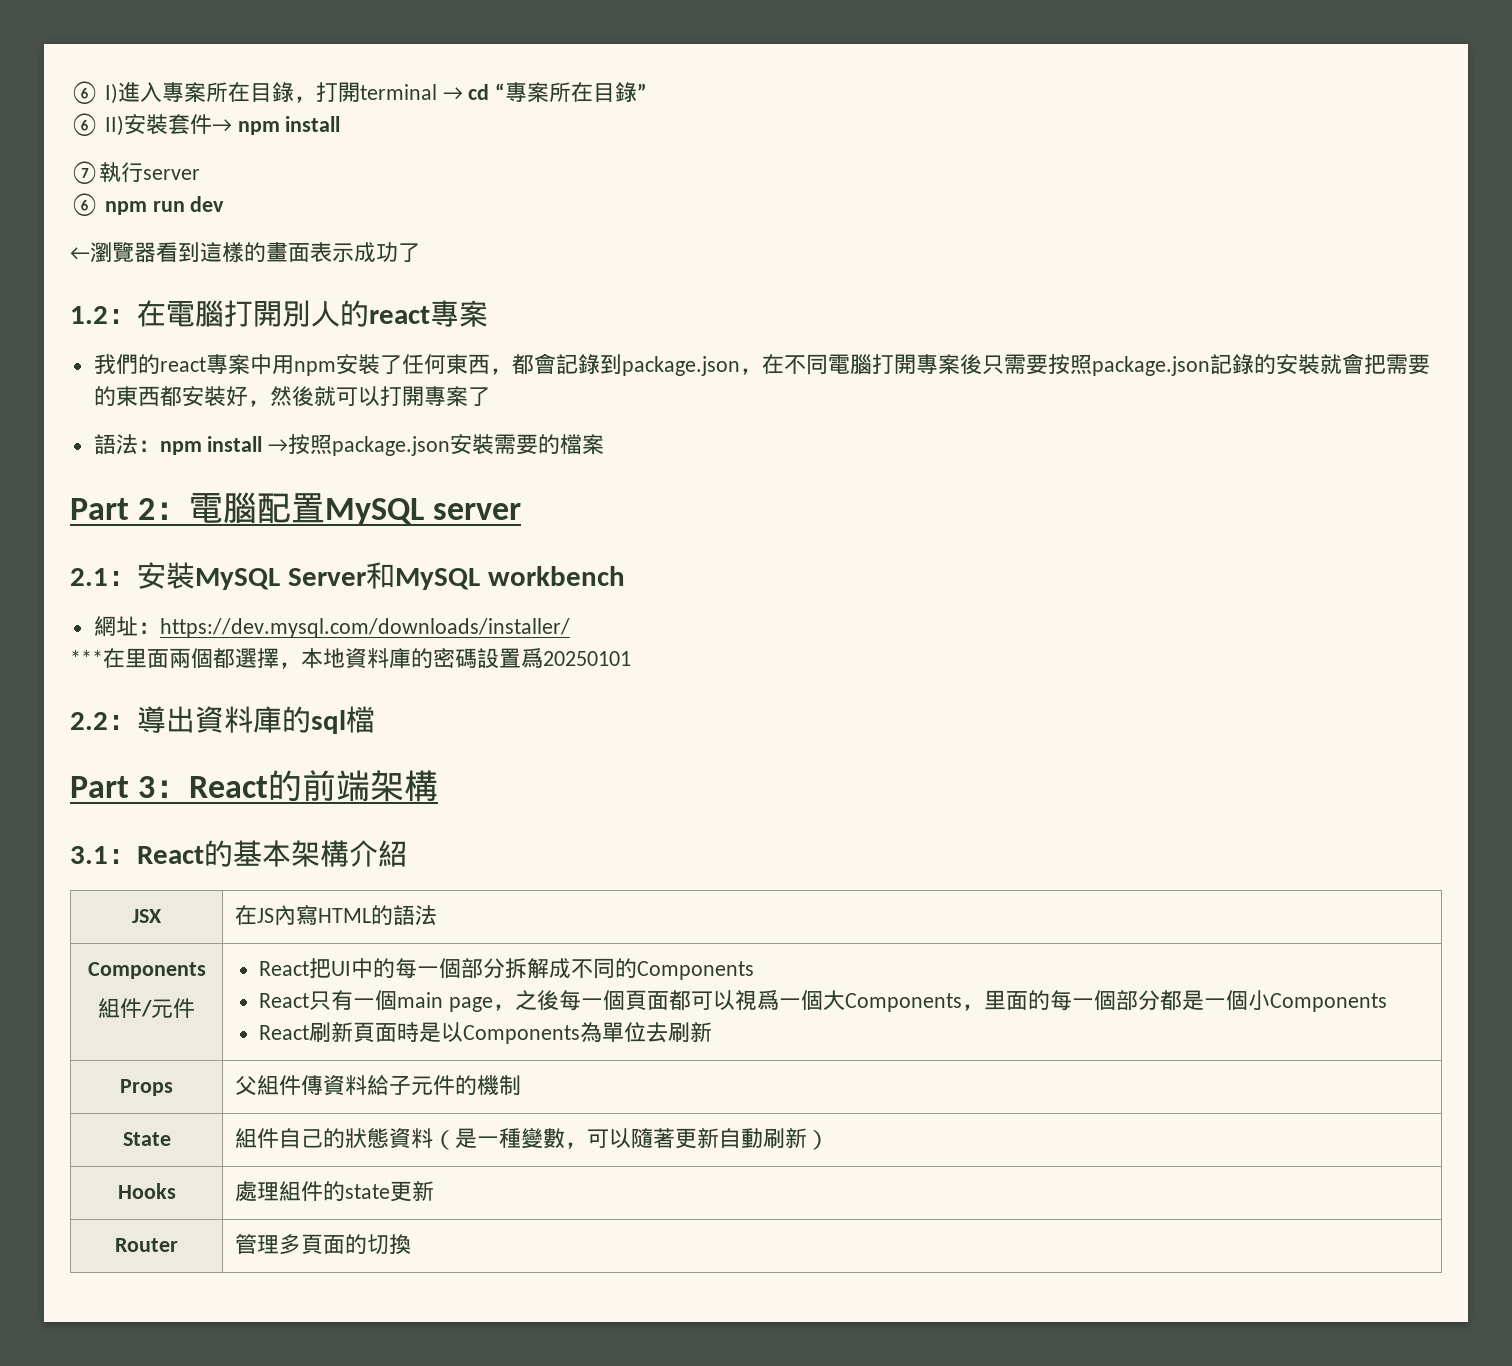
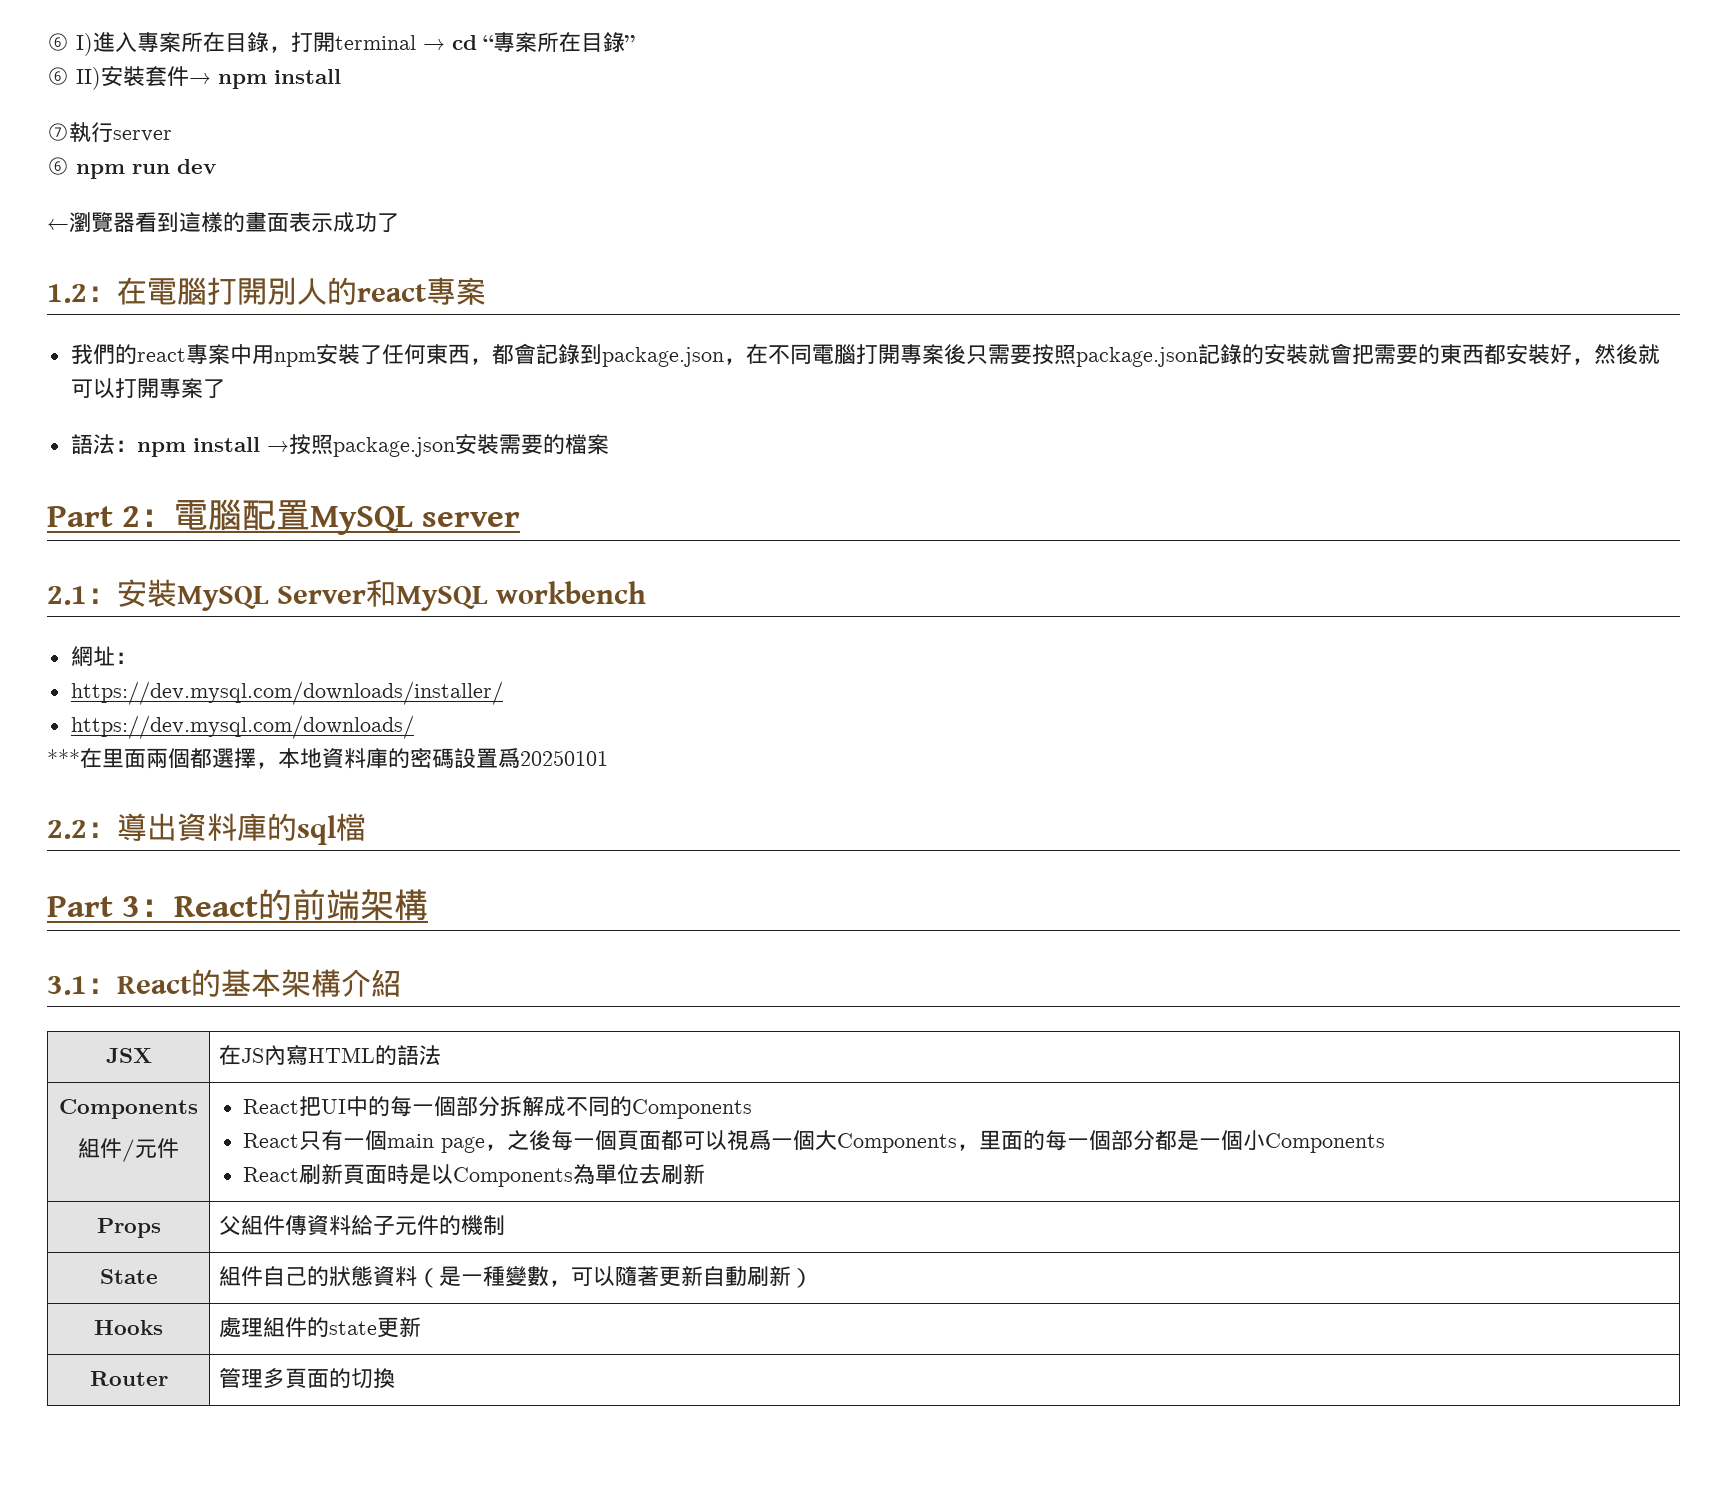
(160, 628) none -> (137, 658) //
(570, 628) none -> [70,715,414,739] // https://dev.mysql.com/downloads/

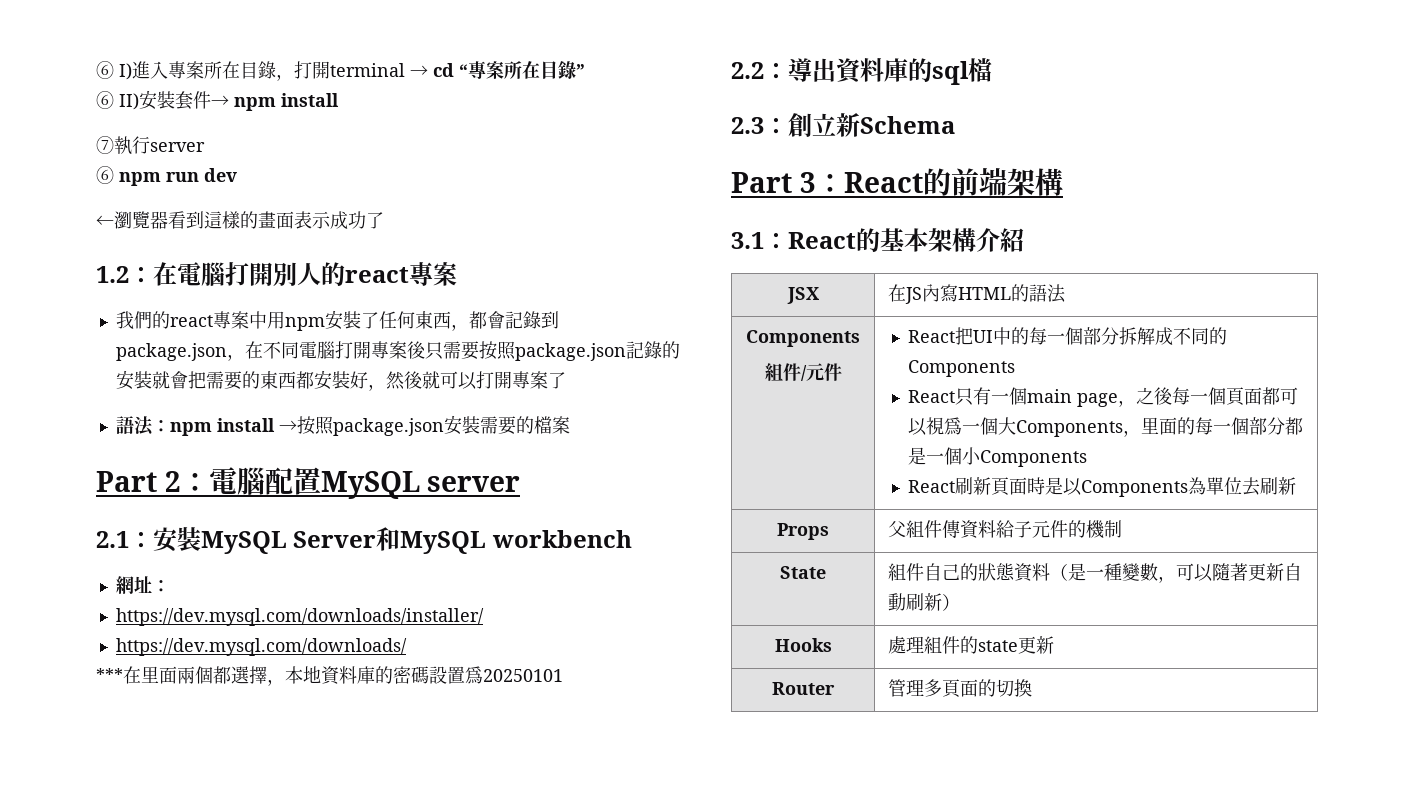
(366, 827) none -> [731,113,955,137] // 2.3：創立新Schema

